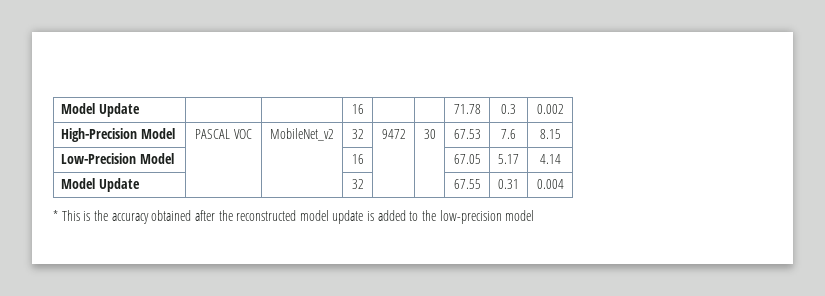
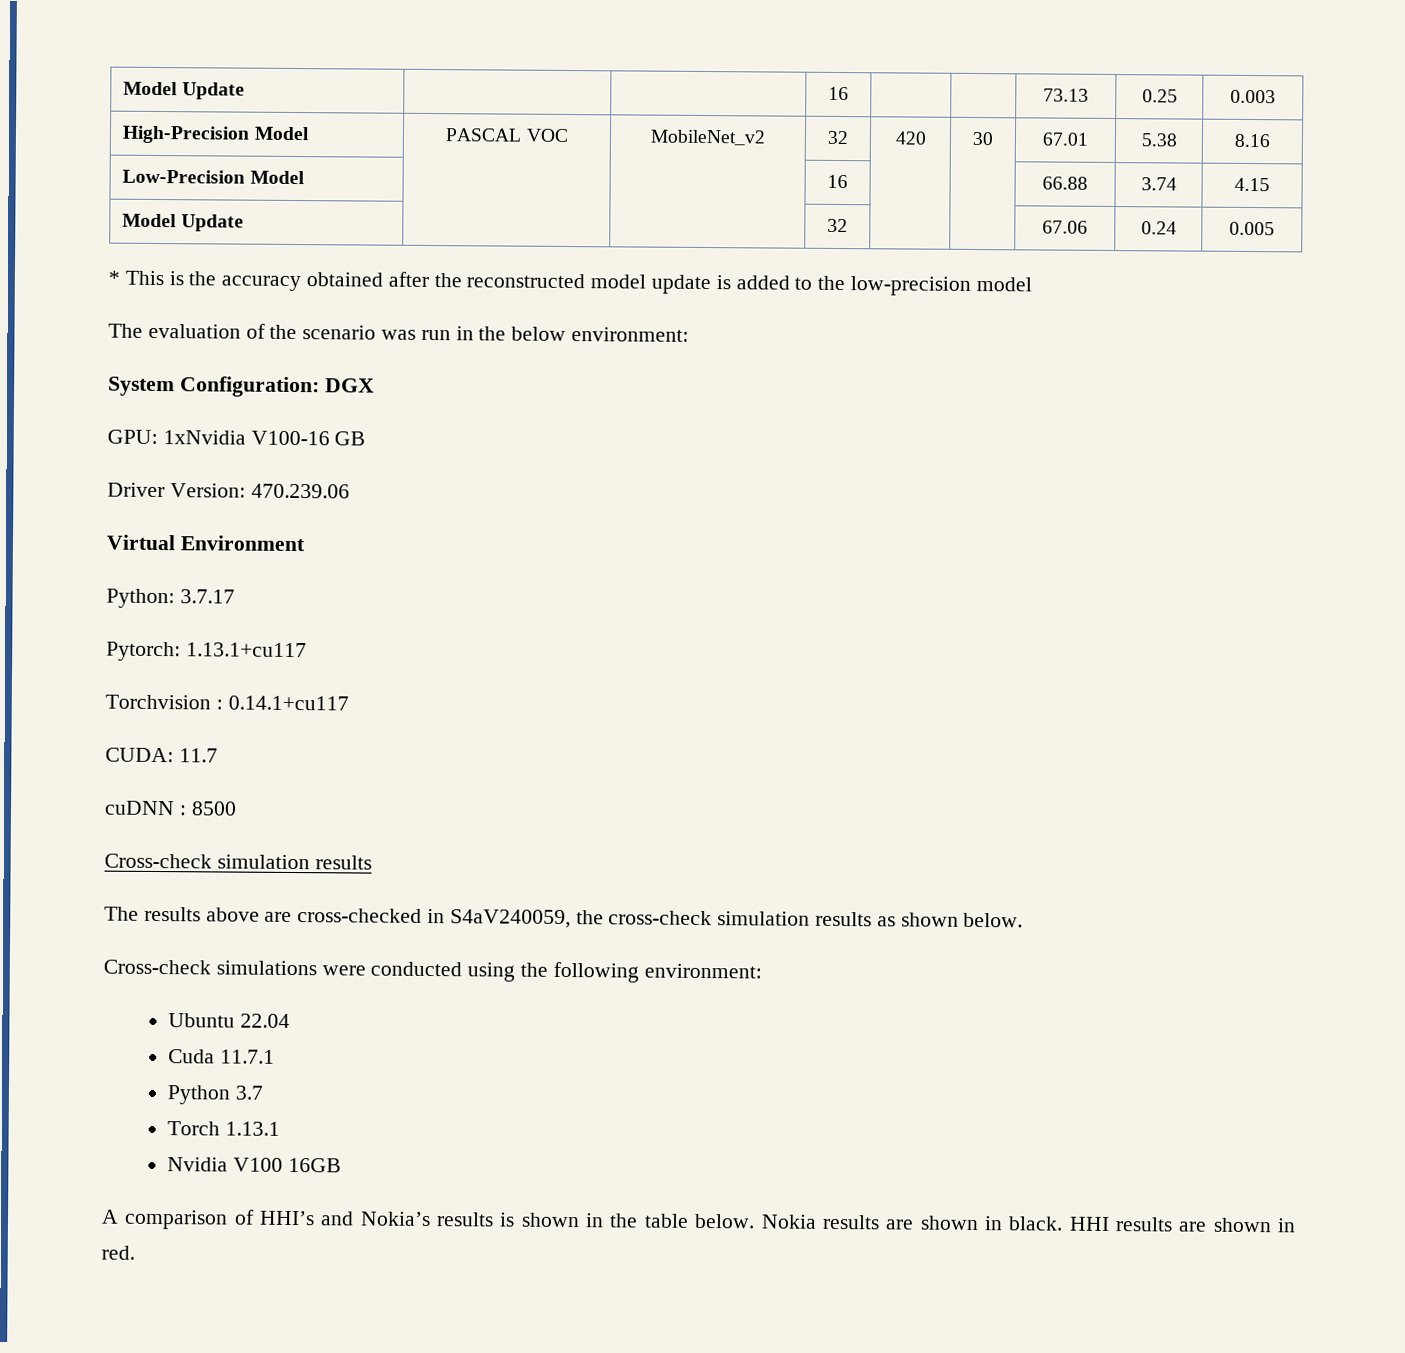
[453,104,481,114] [501,104,516,114] [536,104,564,114] 71.78 | 0.3 | 0.002 -> [1043,88,1089,102] [1141,89,1178,103] [1230,89,1276,104] 73.13 | 0.25 | 0.003
[381,129,406,139] 9472 -> [894,131,927,145] 420
[453,129,481,139] [501,129,516,139] [539,129,561,139] 67.53 | 7.6 | 8.15 -> [1042,132,1088,146] [1140,133,1177,147] [1234,133,1270,148] 67.01 | 5.38 | 8.16
[453,154,481,164] [498,154,519,164] [539,154,561,164] 67.05 | 5.17 | 4.14 -> [1042,176,1088,190] [1140,177,1177,191] [1234,177,1270,192] 66.88 | 3.74 | 4.15
[453,179,481,189] [498,179,519,189] [536,179,564,189] 67.55 | 0.31 | 0.004 -> [1042,220,1088,234] [1140,221,1177,235] [1229,221,1275,236] 67.06 | 0.24 | 0.005
(535, 215) none -> [108,323,690,342] [108,376,375,398] [107,429,366,446] [107,482,350,499] [106,534,306,552] [106,588,235,609] [106,641,307,662] [105,694,349,711] [105,747,218,763] [104,800,237,816] [104,853,372,870] [104,906,1024,929] [103,959,762,983] [168,1013,290,1028] [168,1049,275,1064] [167,1085,263,1105] [167,1121,280,1136] [167,1157,341,1173] [101,1209,1296,1233] [101,1245,135,1260] // The evaluation of the scenario was run in the below environment: // System Configuration: DGX // GPU: 1xNvidia V100-16 GB // Driver Version: 470.239.06 // Virtual Environment // Python: 3.7.17 // Pytorch: 1.13.1+cu117 // Torchvision : 0.14.1+cu117 // CUDA: 11.7 // cuDNN : 8500 // Cross-check simulation results // The results above are cross-checked in S4aV240059, the cross-check simulation results as shown below. // Cross-check simulations were conducted using the following environment: // Ubuntu 22.04 // Cuda 11.7.1 // Python 3.7 // Torch 1.13.1 // Nvidia V100 16GB // A comparison of HHI’s and Nokia’s results is shown in the table below. Nokia results are shown in black. HHI results are shown in red.

